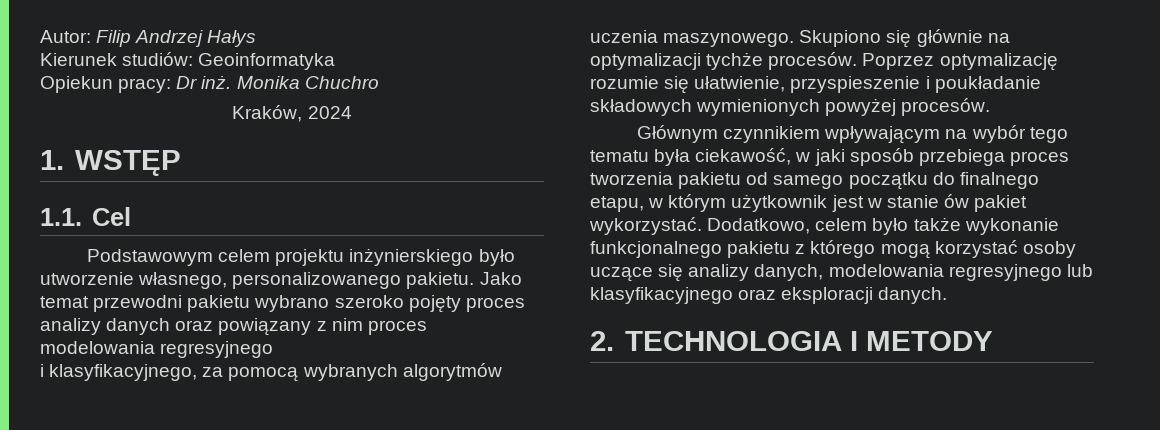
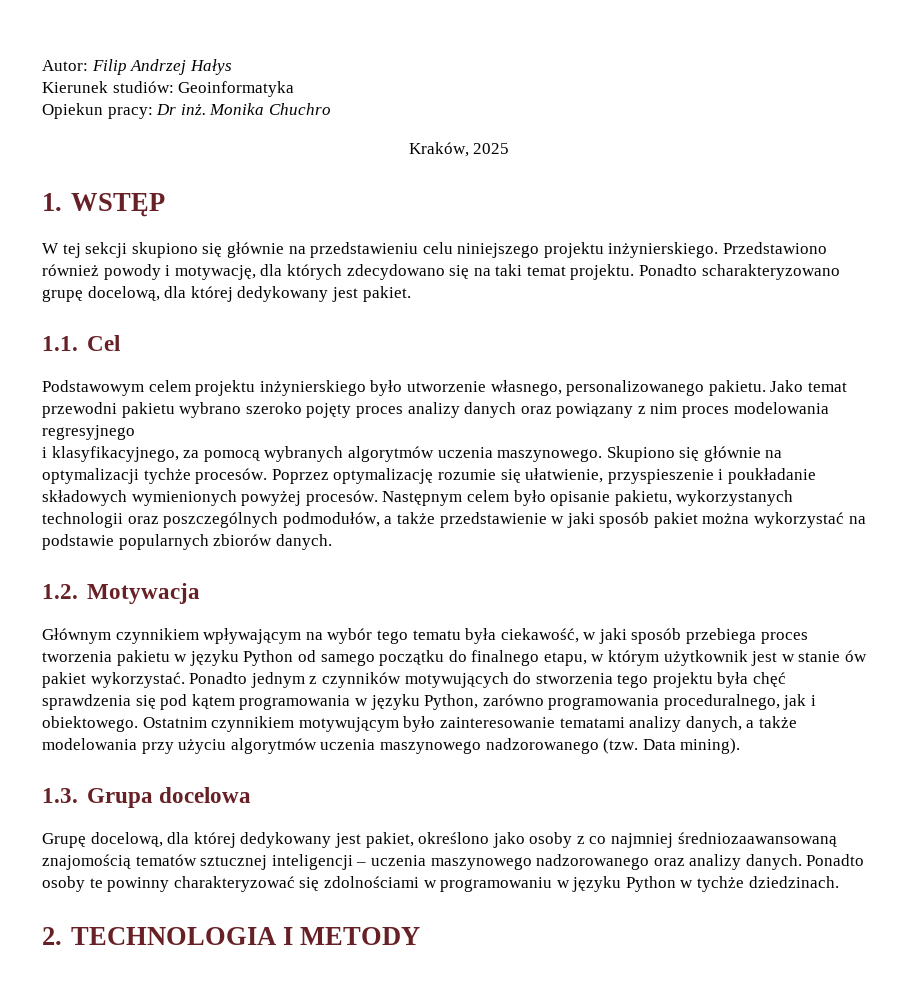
[307,106,352,119] 2024 -> [473,143,510,154] 2025
(182, 163) none -> [42,242,828,258] [42,264,840,280] [42,286,411,302] // W tej sekcji skupiono się głównie na przedstawieniu celu niniejszego projektu inżynierskiego. Przedstawiono również powody i motywację, dla których zdecydowano się na taki temat projektu. Ponadto scharakteryzowano grupę docelową, dla której dedykowany jest pakiet.
(991, 107) none -> [382,490,794,506] [42,512,866,528] [42,534,332,550] [42,583,200,604] Następnym celem było opisanie pakietu, wykorzystanych technologii oraz poszczególnych podmodułów, a także przedstawienie w jaki sposób pakiet można wykorzystać na podstawie popularnych zbiorów danych. // 1.2. Motywacja
(742, 180) none -> [174,650,294,666] w języku Python
[707,217,1059,235] [590,240,1076,259] [590,264,1093,282] [590,287,948,304] Dodatkowo, celem było także wykonanie funkcjonalnego pakietu z którego mogą korzystać osoby uczące się analizy danych, modelowania regresyjnego lub klasyfikacyjnego oraz eksploracji danych. -> [189,672,787,688] [42,694,817,710] [42,716,797,732] [42,738,741,754] [42,787,251,808] [42,832,837,848] [42,854,865,870] [42,876,839,892] Ponadto jednym z czynników motywujących do stworzenia tego projektu była chęć sprawdzenia się pod kątem programowania w języku Python, zarówno programowania proceduralnego, jak i obiektowego. Ostatnim czynnikiem motywującym było zainteresowanie tematami analizy danych, a także modelowania przy użyciu algorytmów uczenia maszynowego nadzorowanego (tzw. Data mining). // 1.3. Grupa docelowa // Grupę docelową, dla której dedykowany jest pakiet, określono jako osoby z co najmniej średniozaawansowaną znajomością tematów sztucznej inteligencji – uczenia maszynowego nadzorowanego oraz analizy danych. Ponadto osoby te powinny charakteryzować się zdolnościami w programowaniu w języku Python w tychże dziedzinach.

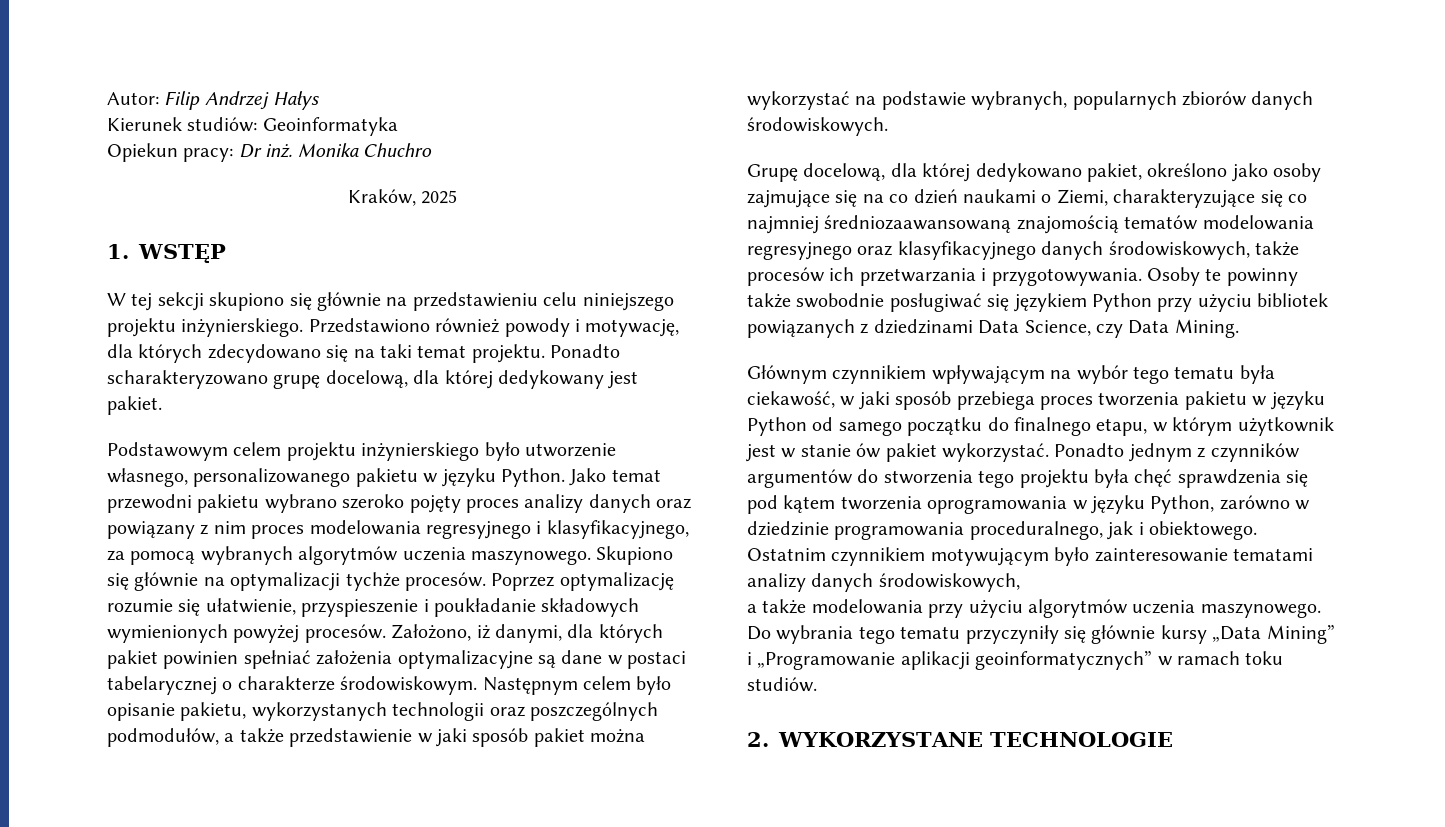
[42,335,120,351] // 1.1. Cel -> (162, 405) none
[708,380,766,396] pakietu. -> [355,468,565,487] pakietu w języku Python.
(135, 432) // -> (531, 530) none
(378, 498) none -> [391,624,663,643] [107,650,687,669] [107,676,478,695] Założono, iż danymi, dla których pakiet powinien spełniać założenia optymalizacyjne są dane w postaci tabelarycznej o charakterze środowiskowym.
(114, 542) none -> [971,91,1068,110] wybranych,
[275,534,332,550] [42,583,200,604] danych. // 1.2. Motywacja -> [1251,91,1314,110] [747,117,888,136] [747,163,1322,182] [747,189,1307,208] [747,215,1314,234] [747,241,1299,260] [747,267,1298,286] [747,293,1329,312] [747,319,1239,338] danych środowiskowych. // Grupę docelową, dla której dedykowano pakiet, określono jako osoby zajmujące się na co dzień naukami o Ziemi, charakteryzujące się co najmniej średniozaawansowaną znajomością tematów modelowania regresyjnego oraz klasyfikacyjnego danych środowiskowych, także procesów ich przetwarzania i przygotowywania. Osoby te powinny także swobodnie posługiwać się językiem Python przy użyciu bibliotek powiązanych z dziedzinami Data Science, czy Data Mining.
[404,672,509,688] motywujących -> [747,469,853,488] argumentów
[239,695,351,710] programowania -> [840,496,1068,514] tworzenia oprogramowania
(544, 700) none -> [1295,500,1311,510] [747,521,829,536] w dziedzinie
[685,716,742,732] danych, -> [811,573,1020,592] danych środowiskowych, //
[379,738,741,754] [42,787,251,808] [42,832,837,848] [42,854,865,870] [42,876,839,892] [42,927,420,945] maszynowego nadzorowanego (tzw. Data mining). // 1.3. Grupa docelowa // Grupę docelową, dla której dedykowany jest pakiet, określono jako osoby z co najmniej średniozaawansowaną znajomością tematów sztucznej inteligencji – uczenia maszynowego nadzorowanego oraz analizy danych. Ponadto osoby te powinny charakteryzować się zdolnościami w programowaniu w języku Python w tychże dziedzinach. // 2. TECHNOLOGIA I METODY -> [1200,603,1321,618] [747,624,1335,644] [747,650,1284,670] [747,677,817,692] [747,732,1173,747] maszynowego. Do wybrania tego tematu przyczyniły się głównie kursy „Data Mining” i „Programowanie aplikacji geoinformatycznych” w ramach toku studiów. // 2. WYKORZYSTANE TECHNOLOGIE

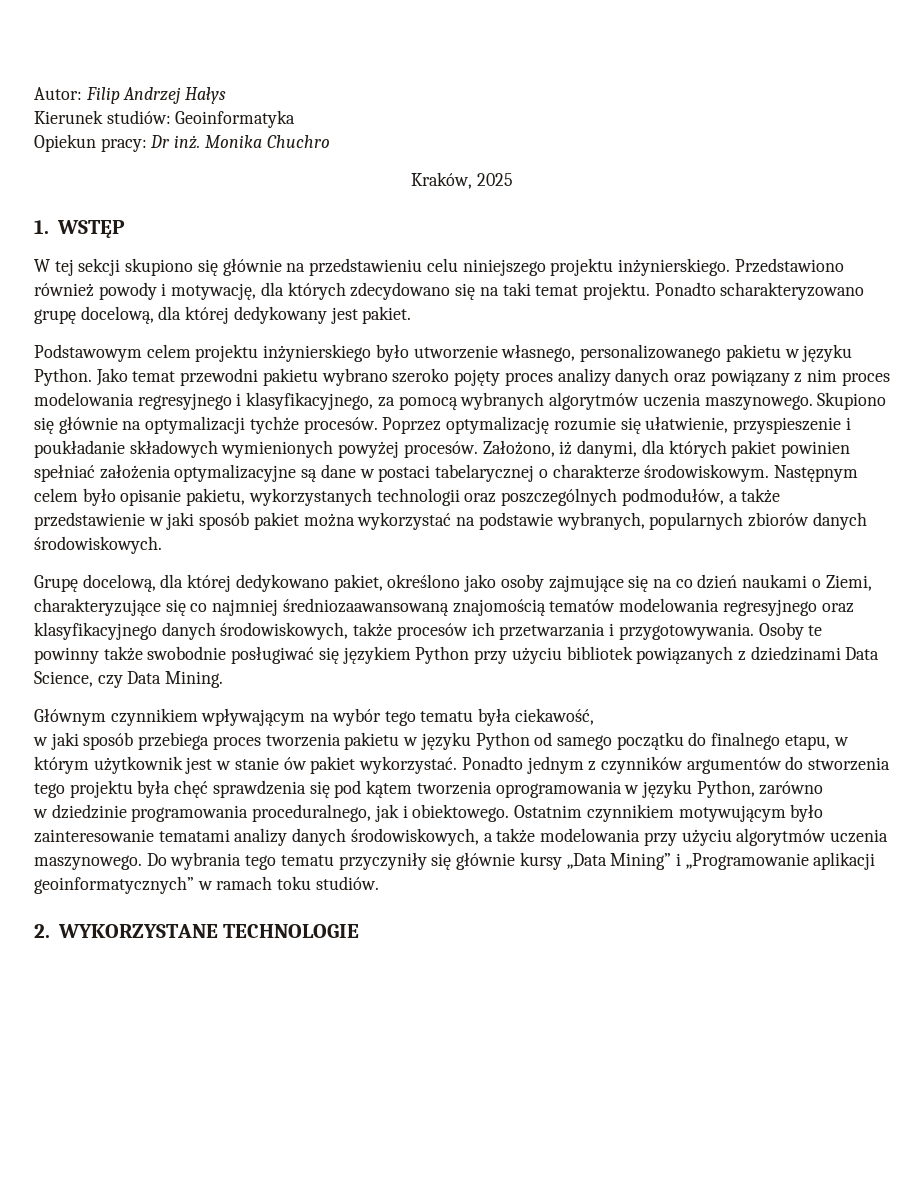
(835, 399) none -> (594, 716) //
(1290, 502) none -> (824, 788) //
(1020, 582) // -> (479, 837) none

